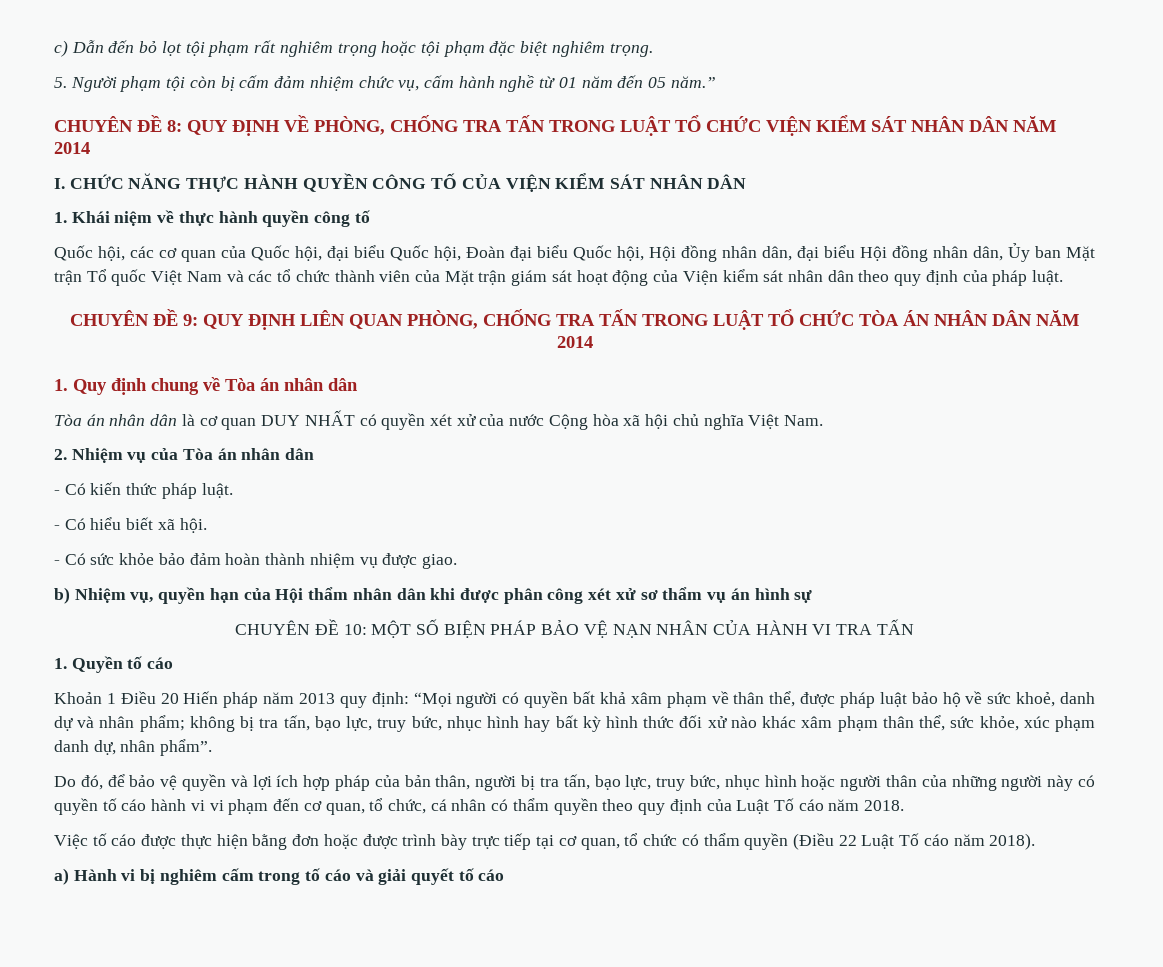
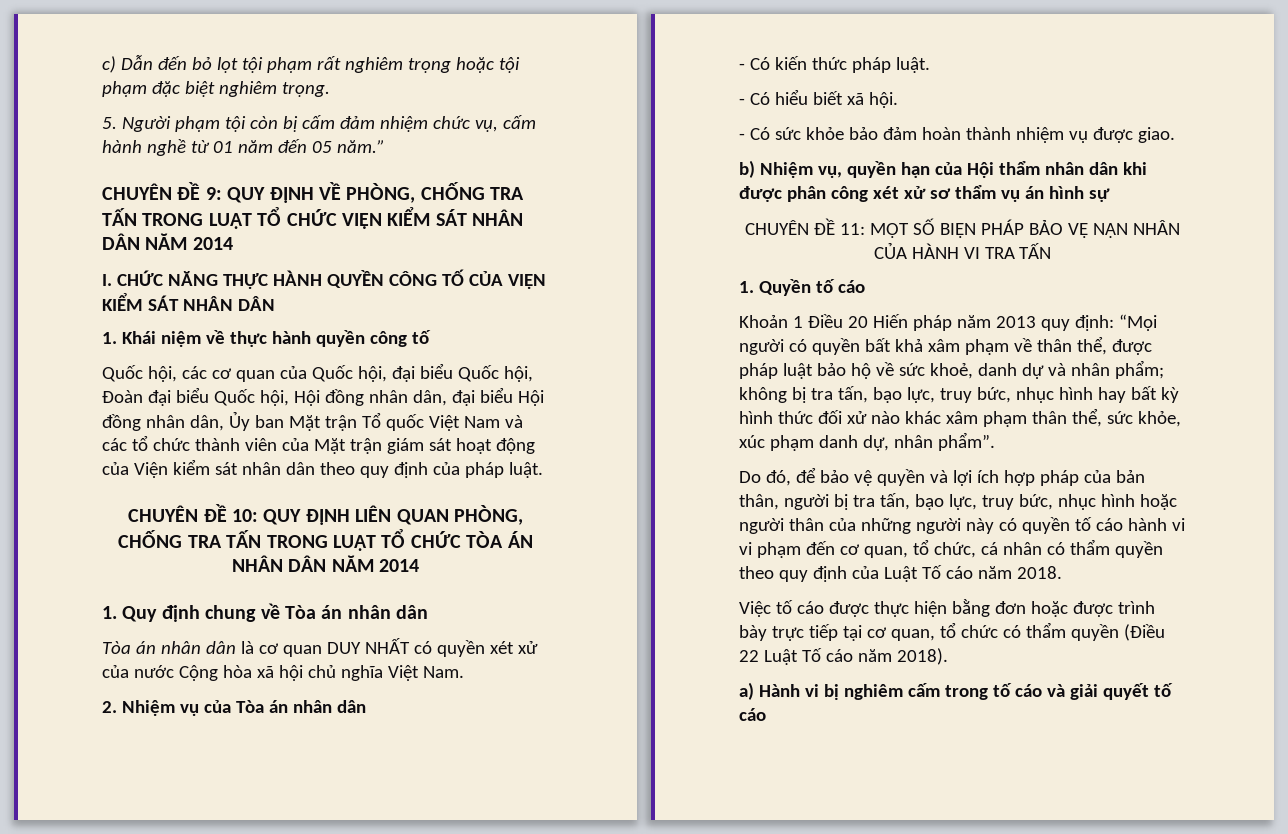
[167,120,182,132] 8: -> [205,187,222,200] 9:
[183,314,198,326] 9: -> [231,509,258,522] 10:
[343,624,367,635] 10: -> [840,223,866,235] 11:

